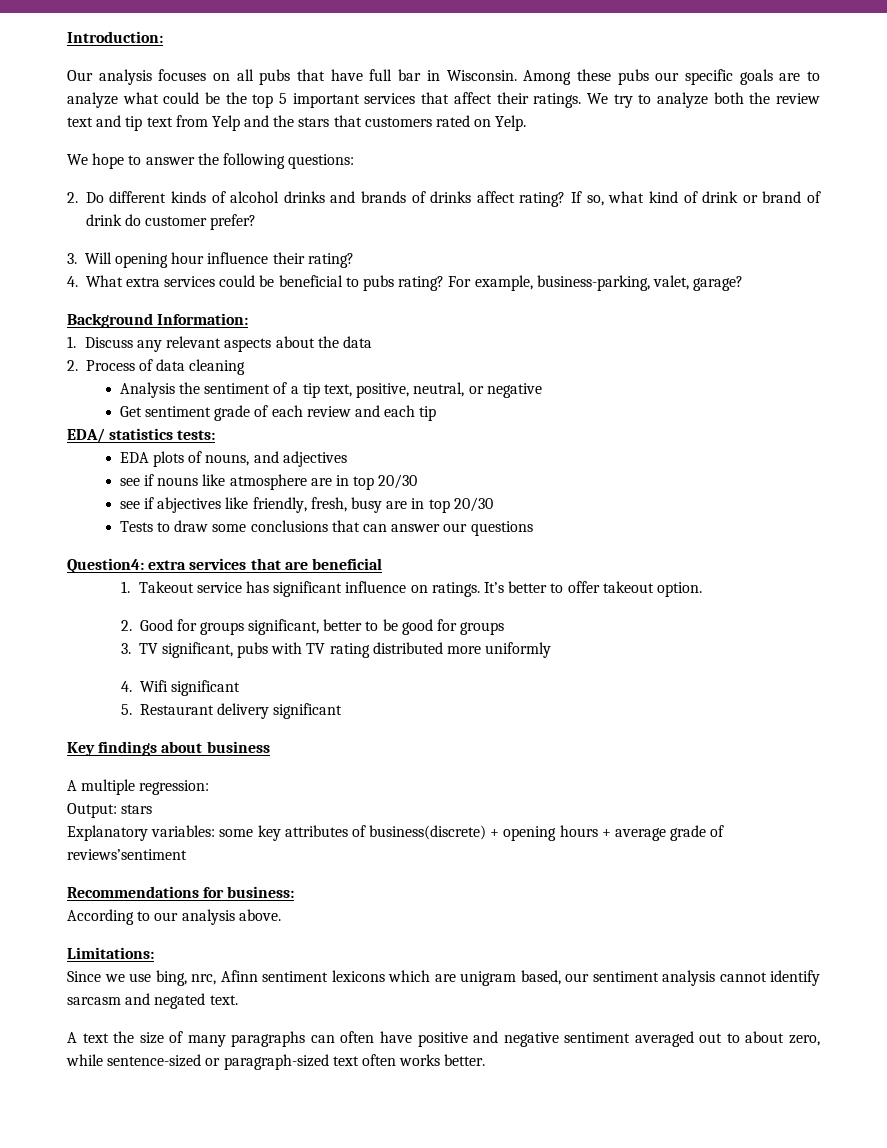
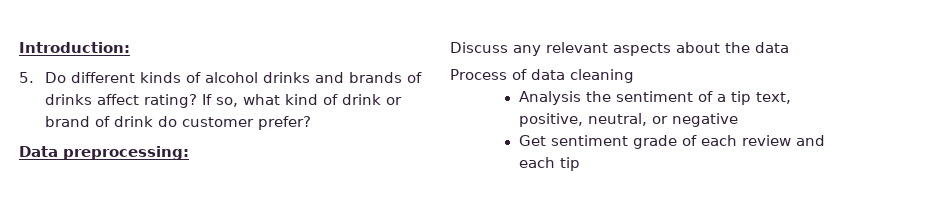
[67,69,821,85] [67,92,821,108] [67,115,527,131] [67,153,355,169] [67,192,78,203] Our analysis focuses on all pubs that have full bar in Wisconsin. Among these pubs our specific goals are to analyze what could be the top 5 important services that affect their ratings. We try to analyze both the review text and tip text from Yelp and the stars that customers rated on Yelp. // We hope to answer the following questions: // 2. -> [19,72,34,83] 5.
[67,252,354,268] [67,275,744,291] [67,313,249,328] [67,336,76,348] 3. Will opening hour influence their rating? // 4. What extra services could be beneficial to pubs rating? For example, business-parking, valet, garage? // Background Information: // 1. -> [19,146,189,160] Data preprocessing: //
[67,360,78,371] 2. -> (789, 47) none
[67,428,216,443] [119,451,347,467] [119,474,418,490] [119,497,493,513] [119,520,533,536] [67,558,382,573] [120,581,702,597] [120,619,505,635] [120,642,552,658] [120,680,240,696] [120,703,342,719] [67,741,270,756] [67,779,210,795] [67,803,153,818] [67,825,725,841] [67,849,187,860] [67,886,295,898] [67,909,281,925] [67,947,154,959] [67,970,820,986] [67,993,238,1009] [67,1031,820,1047] [66,1054,486,1070] // EDA/ statistics tests: // EDA plots of nouns, and adjectives // see if nouns like atmosphere are in top 20/30 // see if abjectives like friendly, fresh, busy are in top 20/30 // Tests to draw some conclusions that can answer our questions // Question4: extra services that are beneficial // 1. Takeout service has significant influence on ratings. It’s better to offer takeout option. // 2. Good for groups significant, better to be good for groups // 3. TV significant, pubs with TV rating distributed more uniformly // 4. Wifi significant // 5. Restaurant delivery significant // Key findings about business // A multiple regression: // Output: stars // Explanatory variables: some key attributes of business(discrete) + opening hours + average grade of reviews’sentiment // Recommendations for business: // According to our analysis above. // Limitations: // Since we use bing, nrc, Afinn sentiment lexicons which are unigram based, our sentiment analysis cannot identify sarcasm and negated text. // A text the size of many paragraphs can often have positive and negative sentiment averaged out to about zero, while sentence-sized or paragraph-sized text often works better. -> (580, 164) none

